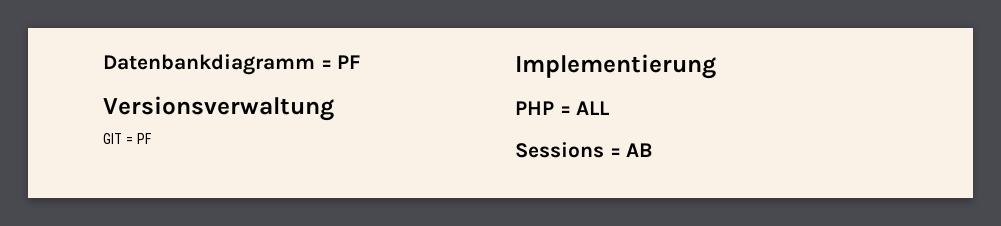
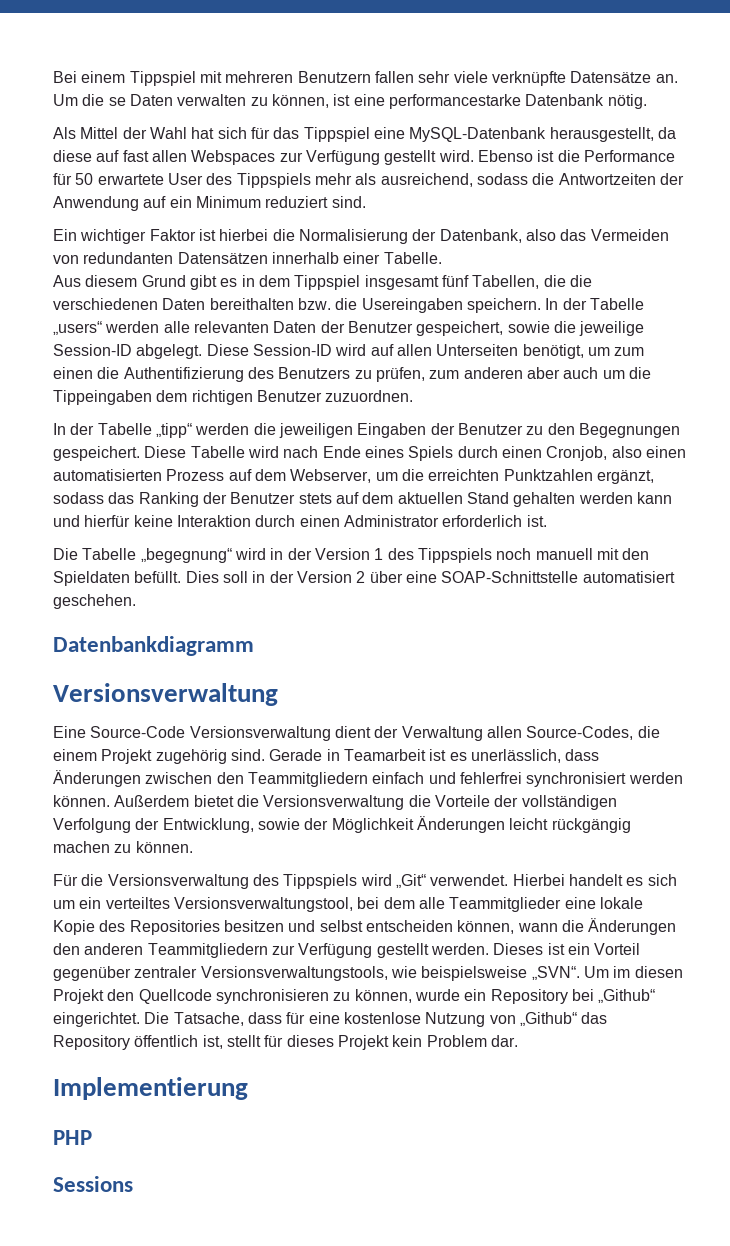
(103, 64) none -> [53,71,678,86] [53,94,647,109] [53,127,676,142] [53,150,675,165] [53,173,684,188] [53,196,366,211] [53,229,669,244] [53,252,442,264] [53,275,592,290] [53,298,644,313] [53,321,645,336] [53,344,645,359] [53,367,651,382] [53,390,414,405] [53,423,680,438] [53,446,686,461] [53,469,654,484] [53,492,672,507] [53,515,547,527] [53,548,650,563] [53,571,675,586] [53,594,136,609] Bei einem Tippspiel mit mehreren Benutzern fallen sehr viele verknüpfte Datensätze an. Um die se Daten verwalten zu können, ist eine performancestarke Datenbank nötig. // Als Mittel der Wahl hat sich für das Tippspiel eine MySQL-Datenbank herausgestellt, da diese auf fast allen Webspaces zur Verfügung gestellt wird. Ebenso ist die Performance für 50 erwartete User des Tippspiels mehr als ausreichend, sodass die Antwortzeiten der Anwendung auf ein Minimum reduziert sind. // Ein wichtiger Faktor ist hierbei die Normalisierung der Datenbank, also das Vermeiden von redundanten Datensätzen innerhalb einer Tabelle. // Aus diesem Grund gibt es in dem Tippspiel insgesamt fünf Tabellen, die die verschiedenen Daten bereithalten bzw. die Usereingaben speichern. In der Tabelle „users“ werden alle relevanten Daten der Benutzer gespeichert, sowie die jeweilige Session-ID abgelegt. Diese Session-ID wird auf allen Unterseiten benötigt, um zum einen die Authentifizierung des Benutzers zu prüfen, zum anderen aber auch um die Tippeingaben dem richtigen Benutzer zuzuordnen. // In der Tabelle „tipp“ werden die jeweiligen Eingaben der Benutzer zu den Begegnungen gespeichert. Diese Tabelle wird nach Ende eines Spiels durch einen Cronjob, also einen automatisierten Prozess auf dem Webserver, um die erreichten Punktzahlen ergänzt, sodass das Ranking der Benutzer stets auf dem aktuellen Stand gehalten werden kann und hierfür keine Interaktion durch einen Administrator erforderlich ist. // Die Tabelle „begegnung“ wird in der Version 1 des Tippspiels noch manuell mit den Spieldaten befüllt. Dies soll in der Version 2 über eine SOAP-Schnittstelle automatisiert geschehen. //
[320,55,361,69] = PF -> (254, 646) none
[103,133,151,144] GIT = PF -> [53,726,660,741] [53,749,600,764] [53,770,683,787] [53,795,617,810] [53,816,631,833] [53,841,193,853] [53,874,677,889] [53,897,643,912] [53,918,677,935] [53,943,641,958] [53,966,683,981] [53,989,656,1004] [53,1012,608,1027] [53,1035,518,1050] Eine Source-Code Versionsverwaltung dient der Verwaltung allen Source-Codes, die einem Projekt zugehörig sind. Gerade in Teamarbeit ist es unerlässlich, dass Änderungen zwischen den Teammitgliedern einfach und fehlerfrei synchronisiert werden können. Außerdem bietet die Versionsverwaltung die Vorteile der vollständigen Verfolgung der Entwicklung, sowie der Möglichkeit Änderungen leicht rückgängig machen zu können. // Für die Versionsverwaltung des Tippspiels wird „Git“ verwendet. Hierbei handelt es sich um ein verteiltes Versionsverwaltungstool, bei dem alle Teammitglieder eine lokale Kopie des Repositories besitzen und selbst entscheiden können, wann die Änderungen den anderen Teammitgliedern zur Verfügung gestellt werden. Dieses ist ein Vorteil gegenüber zentraler Versionsverwaltungstools, wie beispielsweise „SVN“. Um im diesen Projekt den Quellcode synchronisieren zu können, wurde ein Repository bei „Github“ eingerichtet. Die Tatsache, dass für eine kostenlose Nutzung von „Github“ das Repository öffentlich ist, stellt für dieses Projekt kein Problem dar.
[559,101,611,115] = ALL -> (92, 1137) none
[609,143,654,157] = AB -> (133, 1184) none

